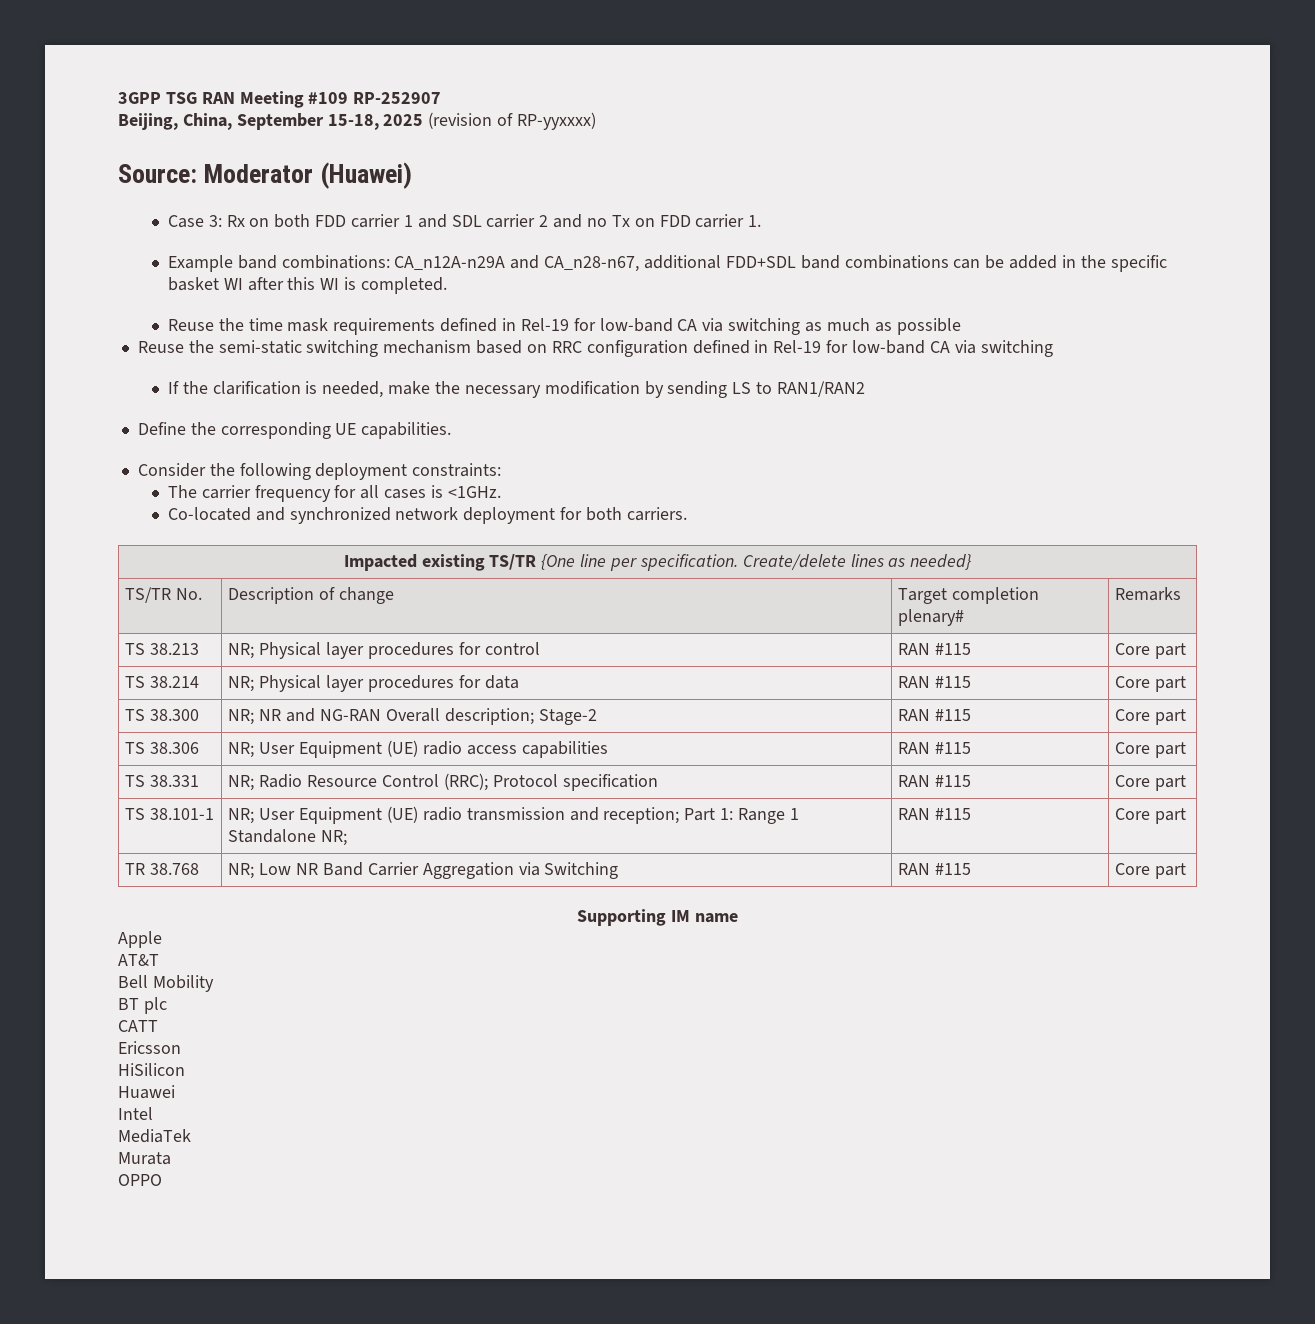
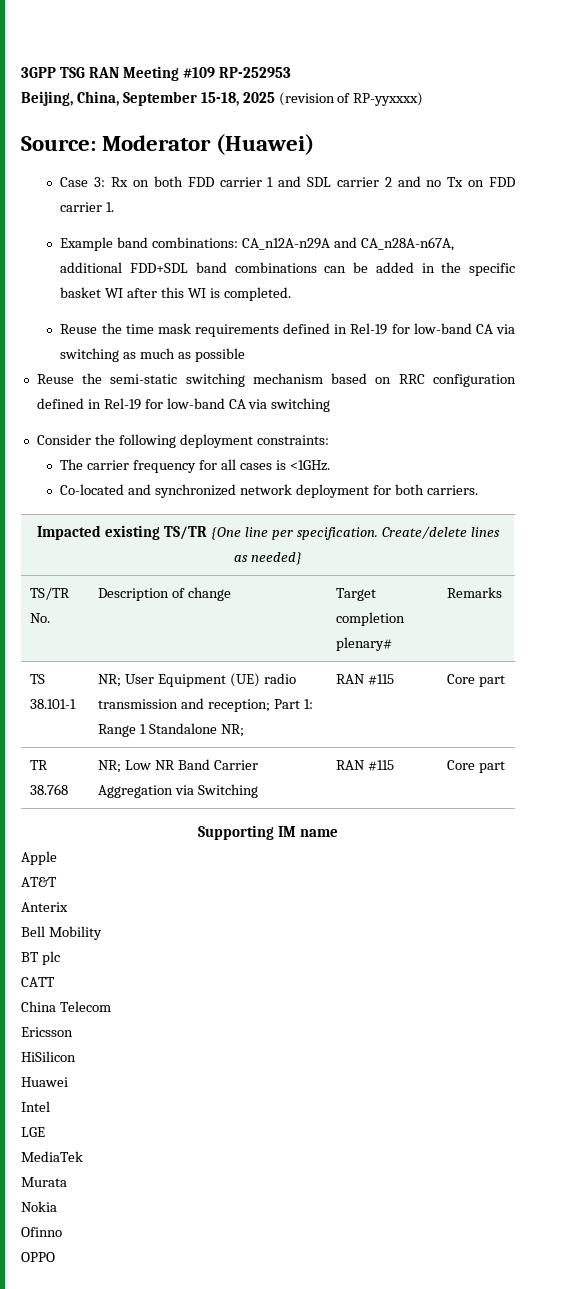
[353,92,442,104] RP-252907 -> [218,67,291,78] RP-252953
[544,256,640,272] CA_n28-n67, -> [361,237,455,251] CA_n28A-n67A,
[167,381,866,398] [137,422,452,439] // If the clarification is needed, make the necessary modification by sending LS to RAN1/RAN2 // Define the corresponding UE capabilities. -> (331, 405) none
[125,643,200,655] [228,642,540,659] [898,643,972,655] [1115,643,1187,659] [125,676,200,688] [228,675,519,692] [898,676,972,688] [1115,676,1187,692] [125,709,200,721] [228,708,597,725] [898,709,972,721] [1115,709,1187,725] [125,742,200,754] [228,740,608,758] [898,742,972,754] [1115,742,1187,758] [125,775,200,787] [228,773,658,791] [898,775,972,787] [1115,775,1187,791] // TS 38.213 | NR; Physical layer procedures for control | RAN #115 | Core part // TS 38.214 | NR; Physical layer procedures for data | RAN #115 | Core part // TS 38.300 | NR; NR and NG-RAN Overall description; Stage-2 | RAN #115 | Core part // TS 38.306 | NR; User Equipment (UE) radio access capabilities | RAN #115 | Core part // TS 38.331 | NR; Radio Resource Control (RRC); Protocol specification | RAN #115 | Core part -> (503, 592) none
(159, 960) none -> [21,902,68,912] // Anterix
(158, 1026) none -> [21,1001,111,1012] // China Telecom
(153, 1113) none -> [21,1127,45,1137] // LGE
(171, 1158) none -> [21,1201,57,1212] [21,1227,62,1237] // Nokia // Ofinno

